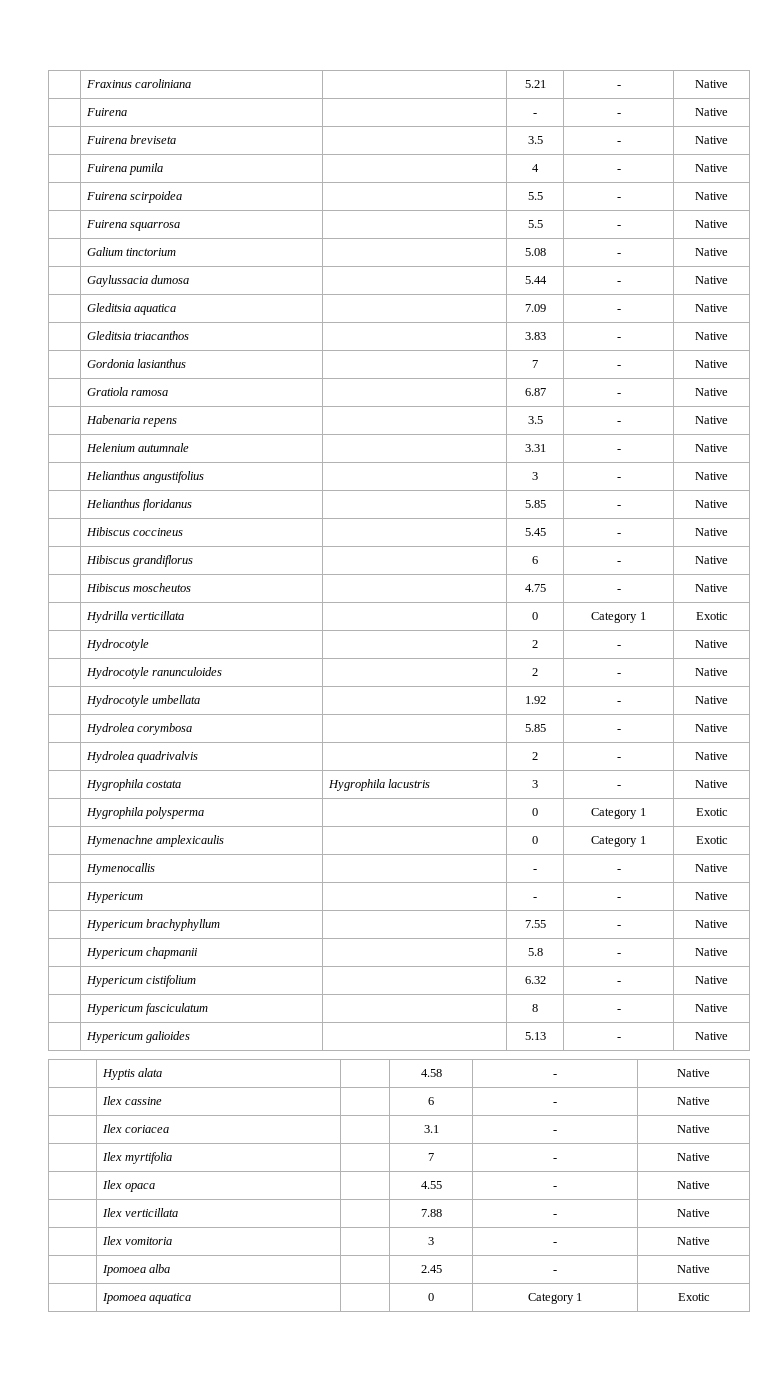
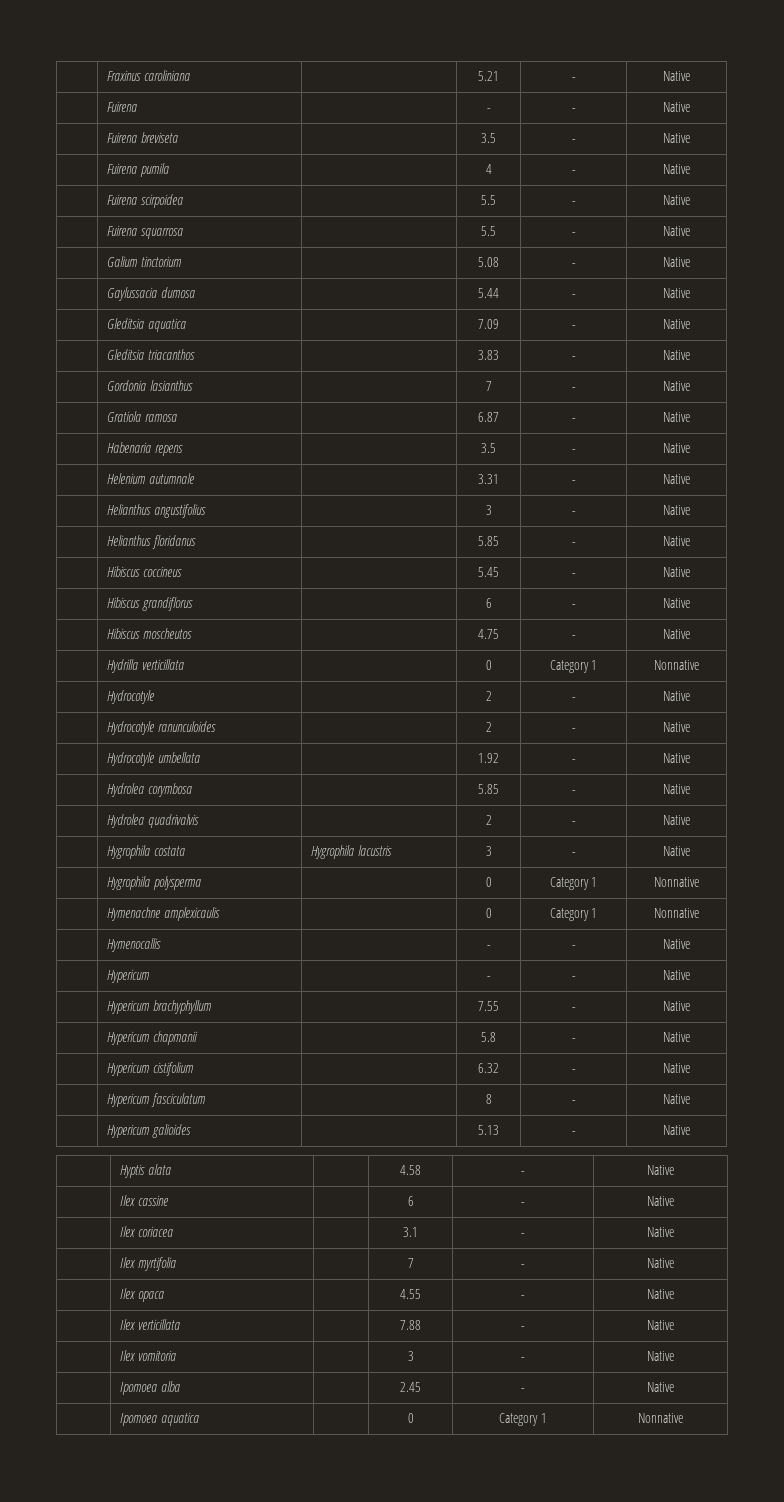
[695,612,728,620] Exotic -> [654,660,699,670] Nonnative
[695,808,728,816] Exotic -> [654,877,699,887] Nonnative
[695,836,728,844] Exotic -> [654,908,699,918] Nonnative
[677,1293,710,1301] Exotic -> [638,1413,683,1423] Nonnative

